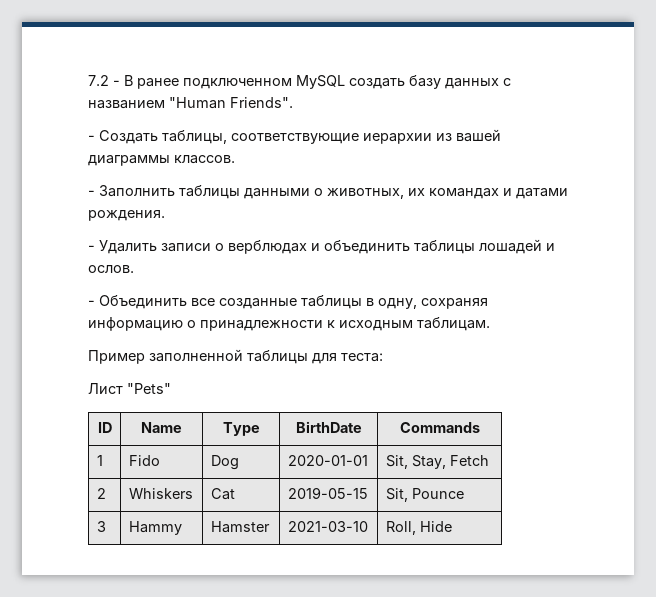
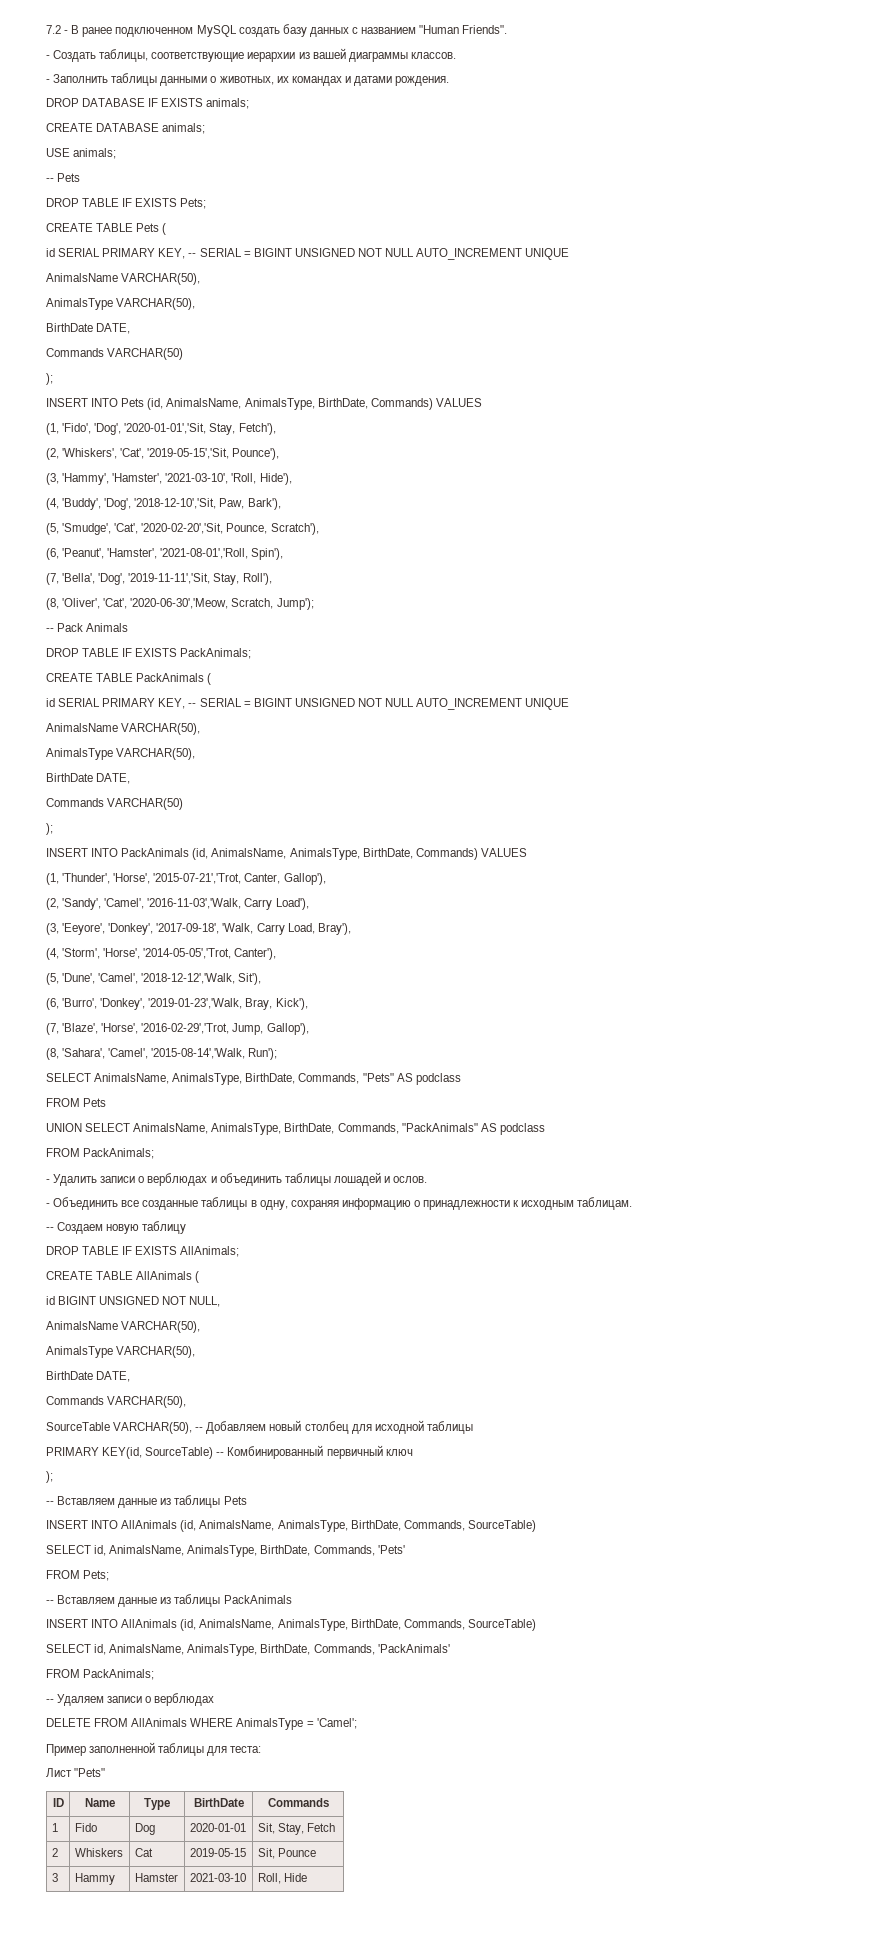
(165, 215) none -> [46,98,250,109] [46,123,206,134] [46,148,117,159] [46,173,81,182] [46,198,207,209] [46,223,167,235] [46,248,570,260] [46,273,201,285] [46,298,196,310] [46,323,131,334] [46,348,184,360] [46,373,53,385] [46,398,482,410] [46,423,276,435] [46,448,280,460] [46,473,292,485] [46,498,281,510] [46,523,319,535] [46,548,284,560] [46,573,272,585] [46,598,314,610] [46,623,129,632] [46,648,252,659] [46,673,212,685] [46,698,570,710] [46,723,201,735] [46,748,196,760] [46,773,131,784] [46,798,184,810] [46,823,53,835] [46,848,527,860] [46,873,326,885] [46,898,309,910] [46,923,351,935] [46,948,277,960] [46,973,262,985] [46,998,308,1010] [46,1023,309,1035] [46,1048,278,1060] [46,1073,461,1085] [46,1098,107,1107] [46,1123,545,1135] [46,1148,155,1159] // DROP DATABASE IF EXISTS animals; // CREATE DATABASE animals; // USE animals; // -- Pets // DROP TABLE IF EXISTS Pets; // CREATE TABLE Pets ( // id SERIAL PRIMARY KEY, -- SERIAL = BIGINT UNSIGNED NOT NULL AUTO_INCREMENT UNIQUE // AnimalsName VARCHAR(50), // AnimalsType VARCHAR(50), // BirthDate DATE, // Commands VARCHAR(50) // ); // INSERT INTO Pets (id, AnimalsName, AnimalsType, BirthDate, Commands) VALUES // (1, 'Fido', 'Dog', '2020-01-01','Sit, Stay, Fetch'), // (2, 'Whiskers', 'Cat', '2019-05-15','Sit, Pounce'), // (3, 'Hammy', 'Hamster', '2021-03-10', 'Roll, Hide'), // (4, 'Buddy', 'Dog', '2018-12-10','Sit, Paw, Bark'), // (5, 'Smudge', 'Cat', '2020-02-20','Sit, Pounce, Scratch'), // (6, 'Peanut', 'Hamster', '2021-08-01','Roll, Spin'), // (7, 'Bella', 'Dog', '2019-11-11','Sit, Stay, Roll'), // (8, 'Oliver', 'Cat', '2020-06-30','Meow, Scratch, Jump'); // -- Pack Animals // DROP TABLE IF EXISTS PackAnimals; // CREATE TABLE PackAnimals ( // id SERIAL PRIMARY KEY, -- SERIAL = BIGINT UNSIGNED NOT NULL AUTO_INCREMENT UNIQUE // AnimalsName VARCHAR(50), // AnimalsType VARCHAR(50), // BirthDate DATE, // Commands VARCHAR(50) // ); // INSERT INTO PackAnimals (id, AnimalsName, AnimalsType, BirthDate, Commands) VALUES // (1, 'Thunder', 'Horse', '2015-07-21','Trot, Canter, Gallop'), // (2, 'Sandy', 'Camel', '2016-11-03','Walk, Carry Load'), // (3, 'Eeyore', 'Donkey', '2017-09-18', 'Walk, Carry Load, Bray'), // (4, 'Storm', 'Horse', '2014-05-05','Trot, Canter'), // (5, 'Dune', 'Camel', '2018-12-12','Walk, Sit'), // (6, 'Burro', 'Donkey', '2019-01-23','Walk, Bray, Kick'), // (7, 'Blaze', 'Horse', '2016-02-29','Trot, Jump, Gallop'), // (8, 'Sahara', 'Camel', '2015-08-14','Walk, Run'); // SELECT AnimalsName, AnimalsType, BirthDate, Commands, "Pets" AS podclass // FROM Pets // UNION SELECT AnimalsName, AnimalsType, BirthDate, Commands, "PackAnimals" AS podclass // FROM PackAnimals;
(490, 324) none -> [46,1221,187,1234] [46,1246,240,1257] [46,1271,200,1283] [46,1296,221,1307] [46,1321,201,1333] [46,1346,196,1358] [46,1371,131,1382] [46,1396,187,1408] [46,1420,473,1434] [46,1445,413,1459] [46,1471,53,1483] [46,1495,247,1508] [46,1520,536,1532] [46,1545,405,1557] [46,1570,110,1581] [46,1594,292,1607] [46,1619,536,1631] [46,1644,450,1656] [46,1669,155,1680] [46,1693,215,1706] [46,1718,357,1730] // -- Создаем новую таблицу // DROP TABLE IF EXISTS AllAnimals; // CREATE TABLE AllAnimals ( // id BIGINT UNSIGNED NOT NULL, // AnimalsName VARCHAR(50), // AnimalsType VARCHAR(50), // BirthDate DATE, // Commands VARCHAR(50), // SourceTable VARCHAR(50), -- Добавляем новый столбец для исходной таблицы // PRIMARY KEY(id, SourceTable) -- Комбинированный первичный ключ // ); // -- Вставляем данные из таблицы Pets // INSERT INTO AllAnimals (id, AnimalsName, AnimalsType, BirthDate, Commands, SourceTable) // SELECT id, AnimalsName, AnimalsType, BirthDate, Commands, 'Pets' // FROM Pets; // -- Вставляем данные из таблицы PackAnimals // INSERT INTO AllAnimals (id, AnimalsName, AnimalsType, BirthDate, Commands, SourceTable) // SELECT id, AnimalsName, AnimalsType, BirthDate, Commands, 'PackAnimals' // FROM PackAnimals; // -- Удаляем записи о верблюдах // DELETE FROM AllAnimals WHERE AnimalsType = 'Camel';

